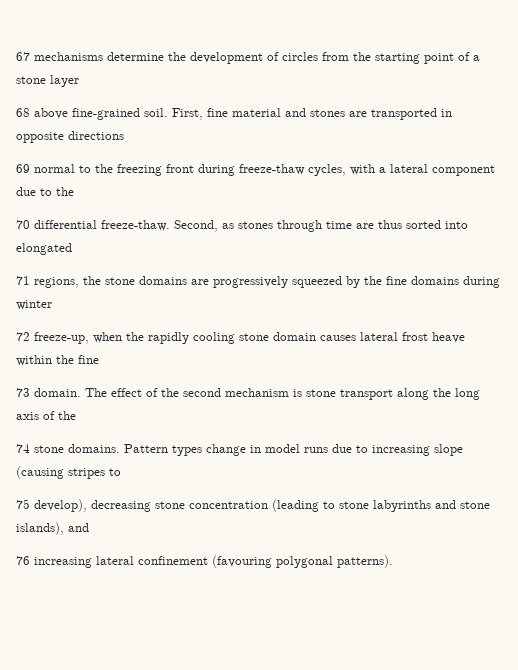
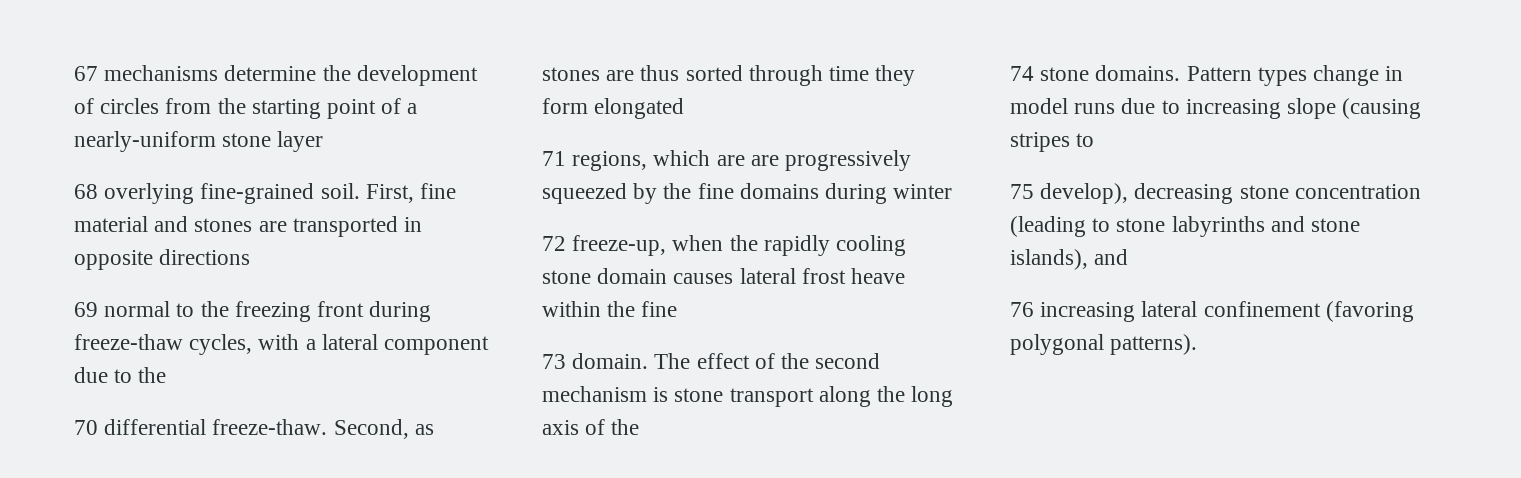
(480, 58) none -> [74,131,216,152] nearly-uniform
[34,108,68,119] above -> [104,183,195,204] overlying
[277,220,352,232] through time -> (600, 74) none
[445,221,468,229] into -> [748,65,916,86] [542,98,588,114] through time they form
[83,276,187,285] the stone domains -> [653,150,745,166] which are
[212,555,272,568] (favouring -> [1325,301,1414,322] (favoring

